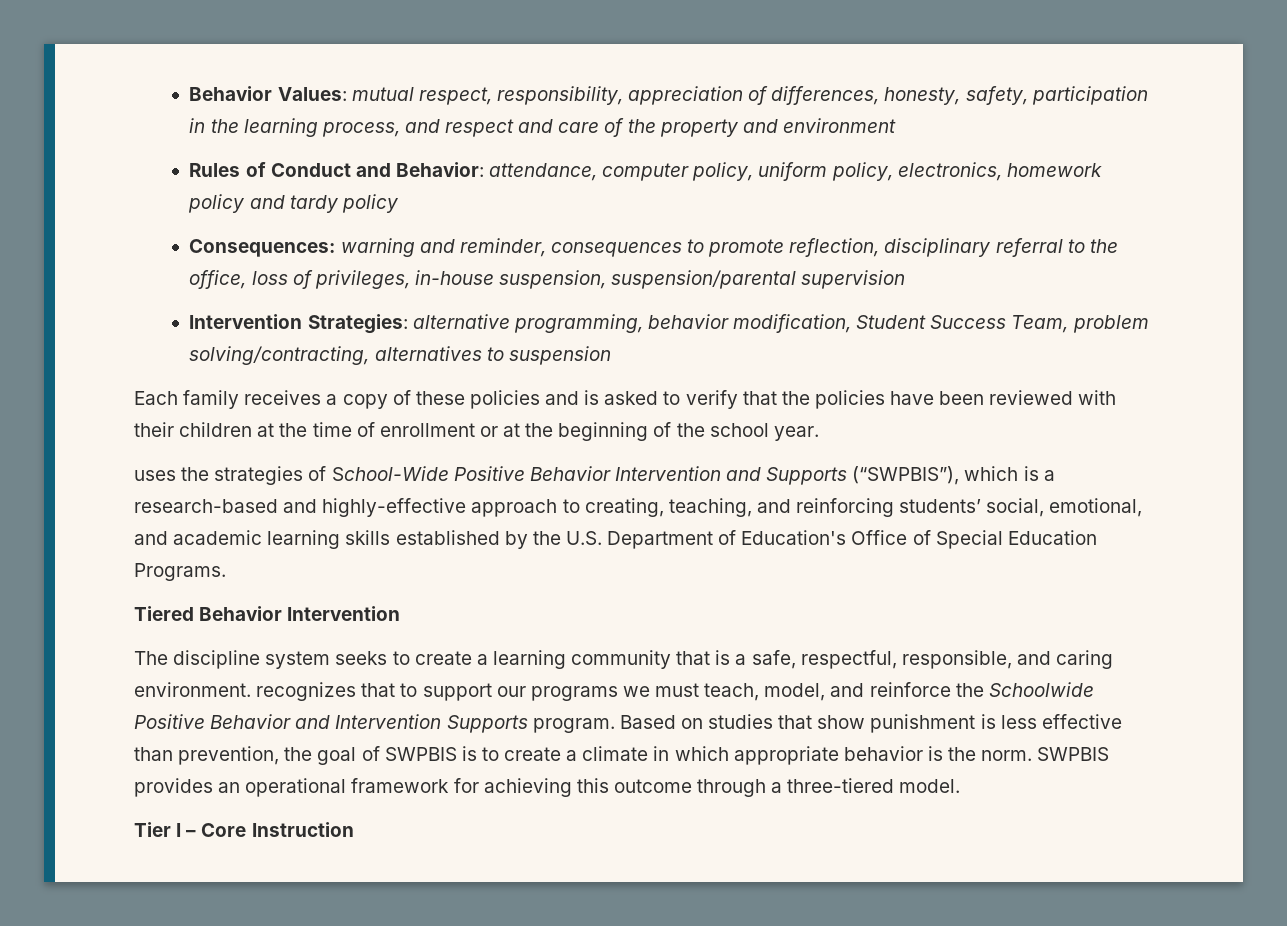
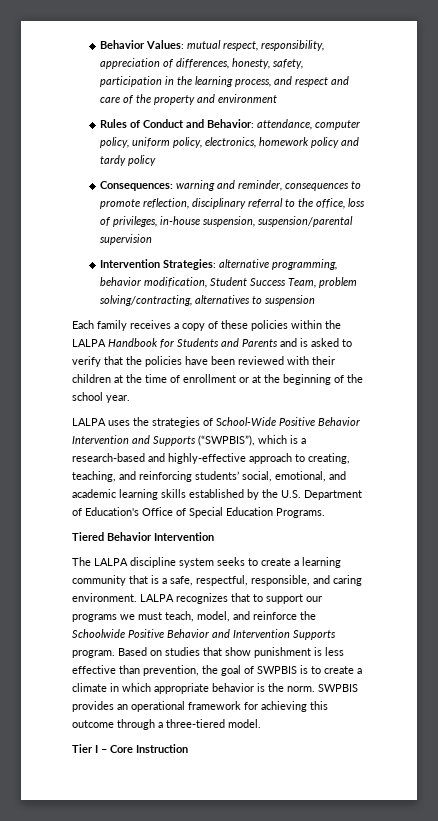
(540, 399) none -> [291,320,341,329] [72,338,278,348] within the LALPA Handbook for Students and Parents
(819, 433) none -> [72,418,106,426] LALPA
(168, 658) none -> [94,558,128,566] LALPA
(251, 689) none -> [140,594,174,602] LALPA

